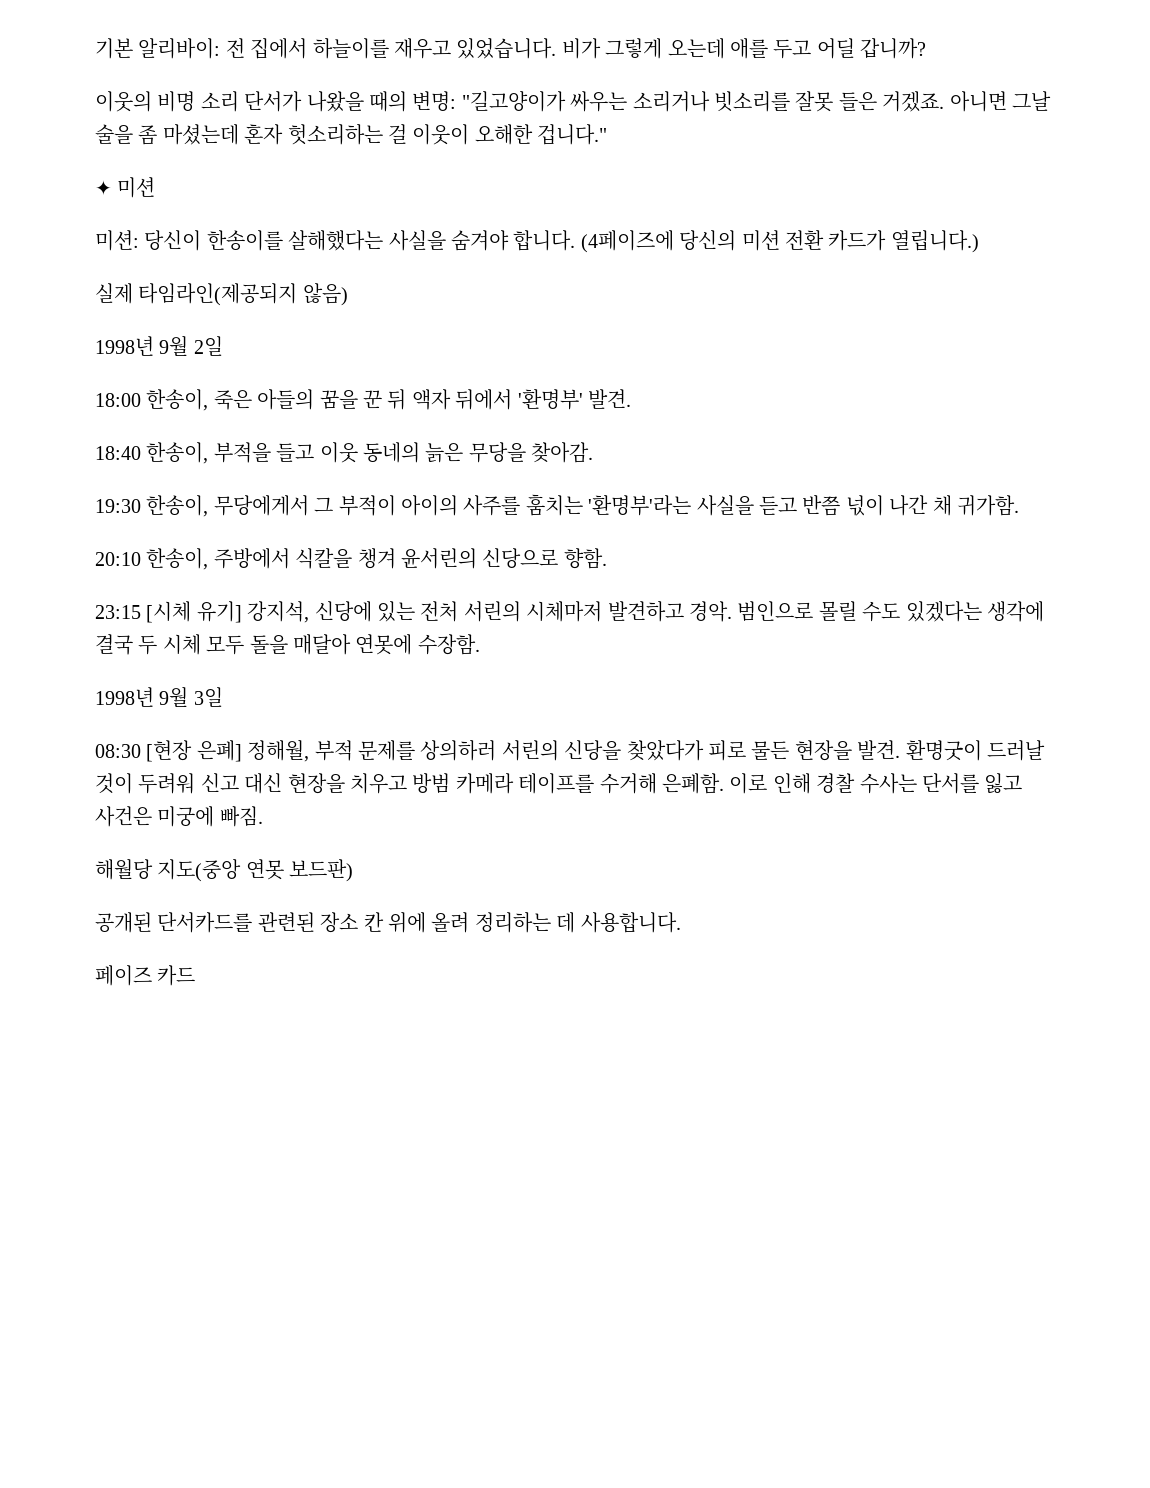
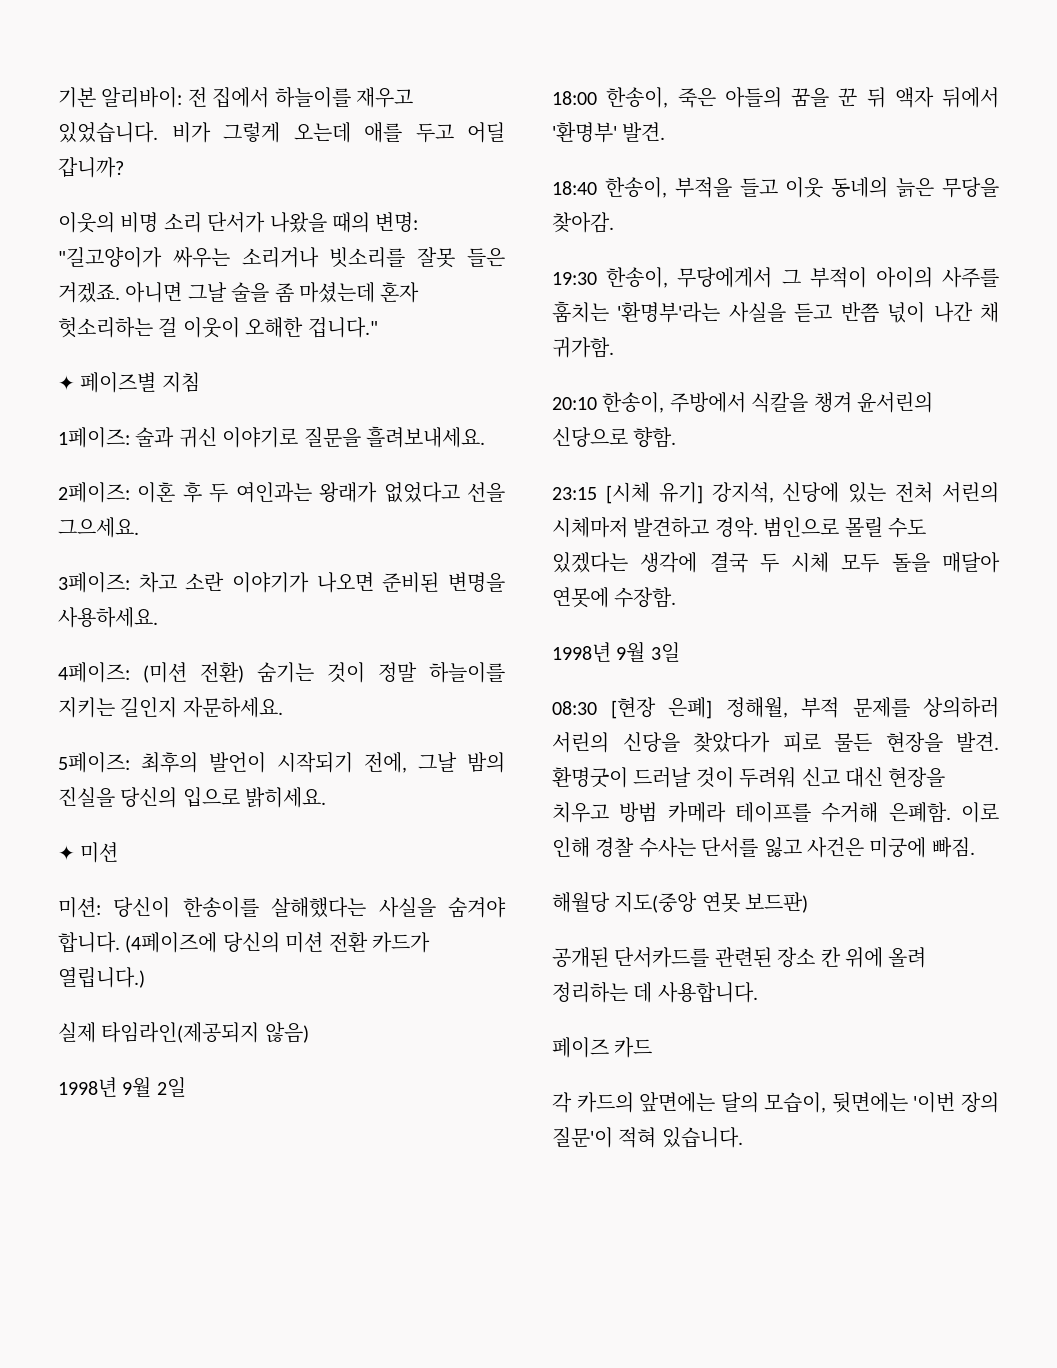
(608, 134) none -> [58,372,200,393] [58,426,485,448] [58,482,505,503] [58,517,139,538] [58,572,506,593] [58,607,158,628] [58,662,505,683] [58,697,283,718] [58,752,505,773] [58,787,327,808] // ✦ 페이즈별 지침 // 1페이즈: 술과 귀신 이야기로 질문을 흘려보내세요. // 2페이즈: 이혼 후 두 여인과는 왕래가 없었다고 선을 그으세요. // 3페이즈: 차고 소란 이야기가 나오면 준비된 변명을 사용하세요. // 4페이즈: (미션 전환) 숨기는 것이 정말 하늘이를 지키는 길인지 자문하세요. // 5페이즈: 최후의 발언이 시작되기 전에, 그날 밤의 진실을 당신의 입으로 밝히세요.
(196, 975) none -> [552,1092,999,1113] [552,1127,743,1148] // 각 카드의 앞면에는 달의 모습이, 뒷면에는 '이번 장의 질문'이 적혀 있습니다.

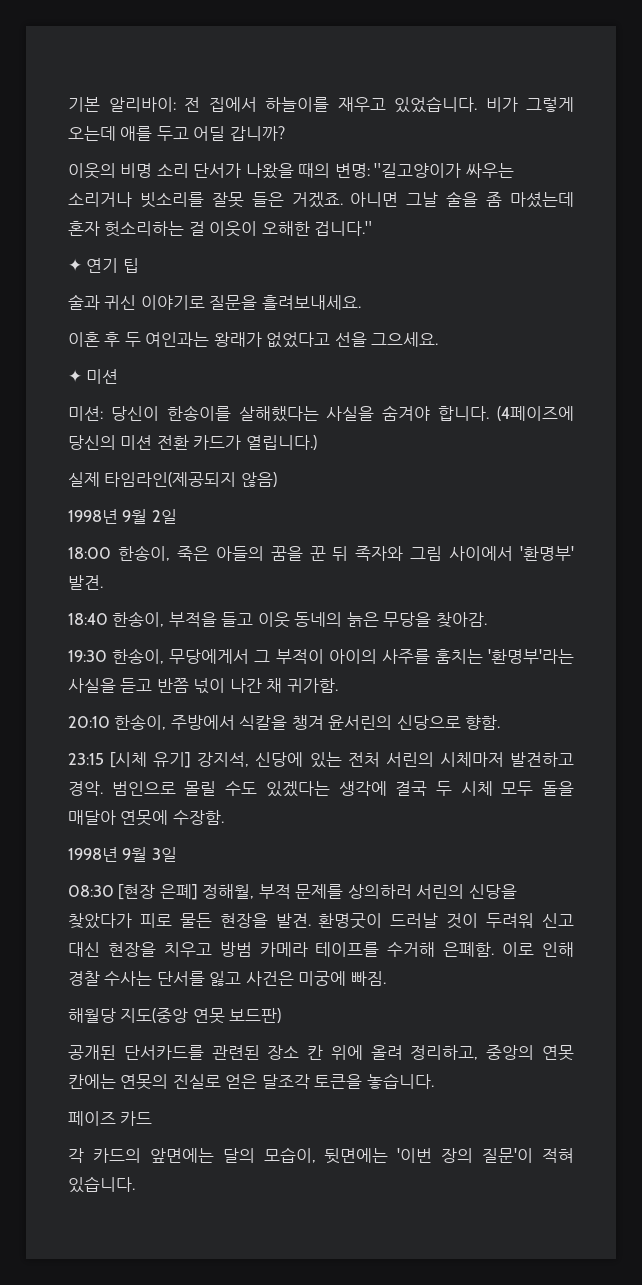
[80,372,200,393] [58,427,130,448] 페이즈별 지침 // 1페이즈: -> [86,258,139,273] 연기 팁 //
[58,482,130,503] 2페이즈: -> (361, 302) none
[58,572,506,593] [58,607,158,628] [58,662,505,683] [58,697,283,718] [58,752,505,773] [58,787,327,808] // 3페이즈: 차고 소란 이야기가 나오면 준비된 변명을 사용하세요. // 4페이즈: (미션 전환) 숨기는 것이 정말 하늘이를 지키는 길인지 자문하세요. // 5페이즈: 최후의 발언이 시작되기 전에, 그날 밤의 진실을 당신의 입으로 밝히세요. -> (439, 339) none
[894,87,999,108] 액자 뒤에서 -> [355,546,514,561] 족자와 그림 사이에서
[552,982,758,1003] 정리하는 데 사용합니다. -> [410,1045,574,1061] [68,1073,434,1090] 정리하고, 중앙의 연못 칸에는 연못의 진실로 얻은 달조각 토큰을 놓습니다.

